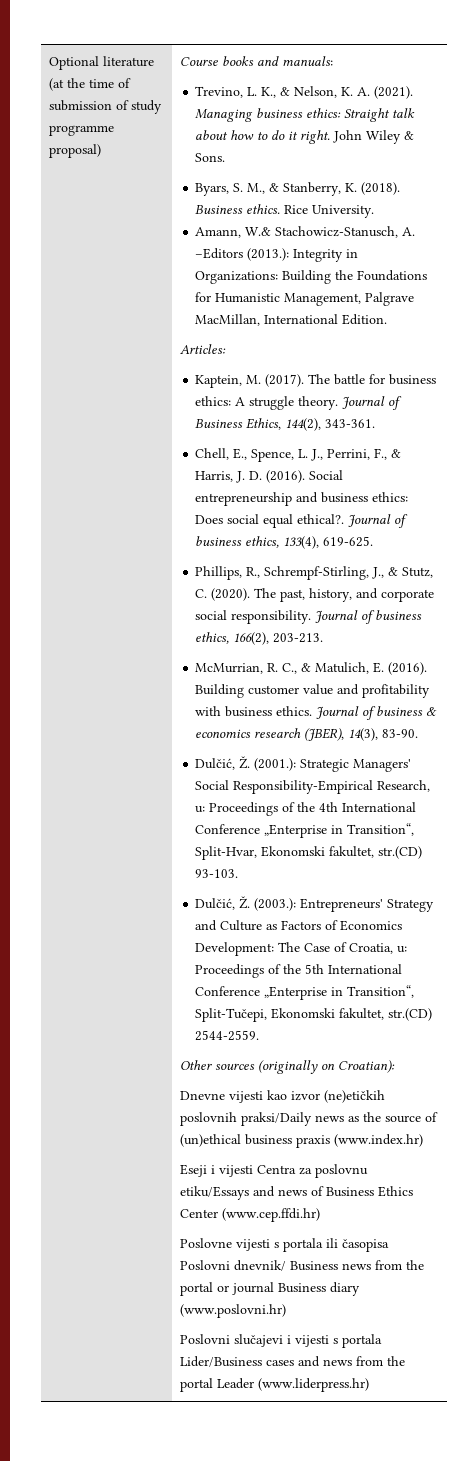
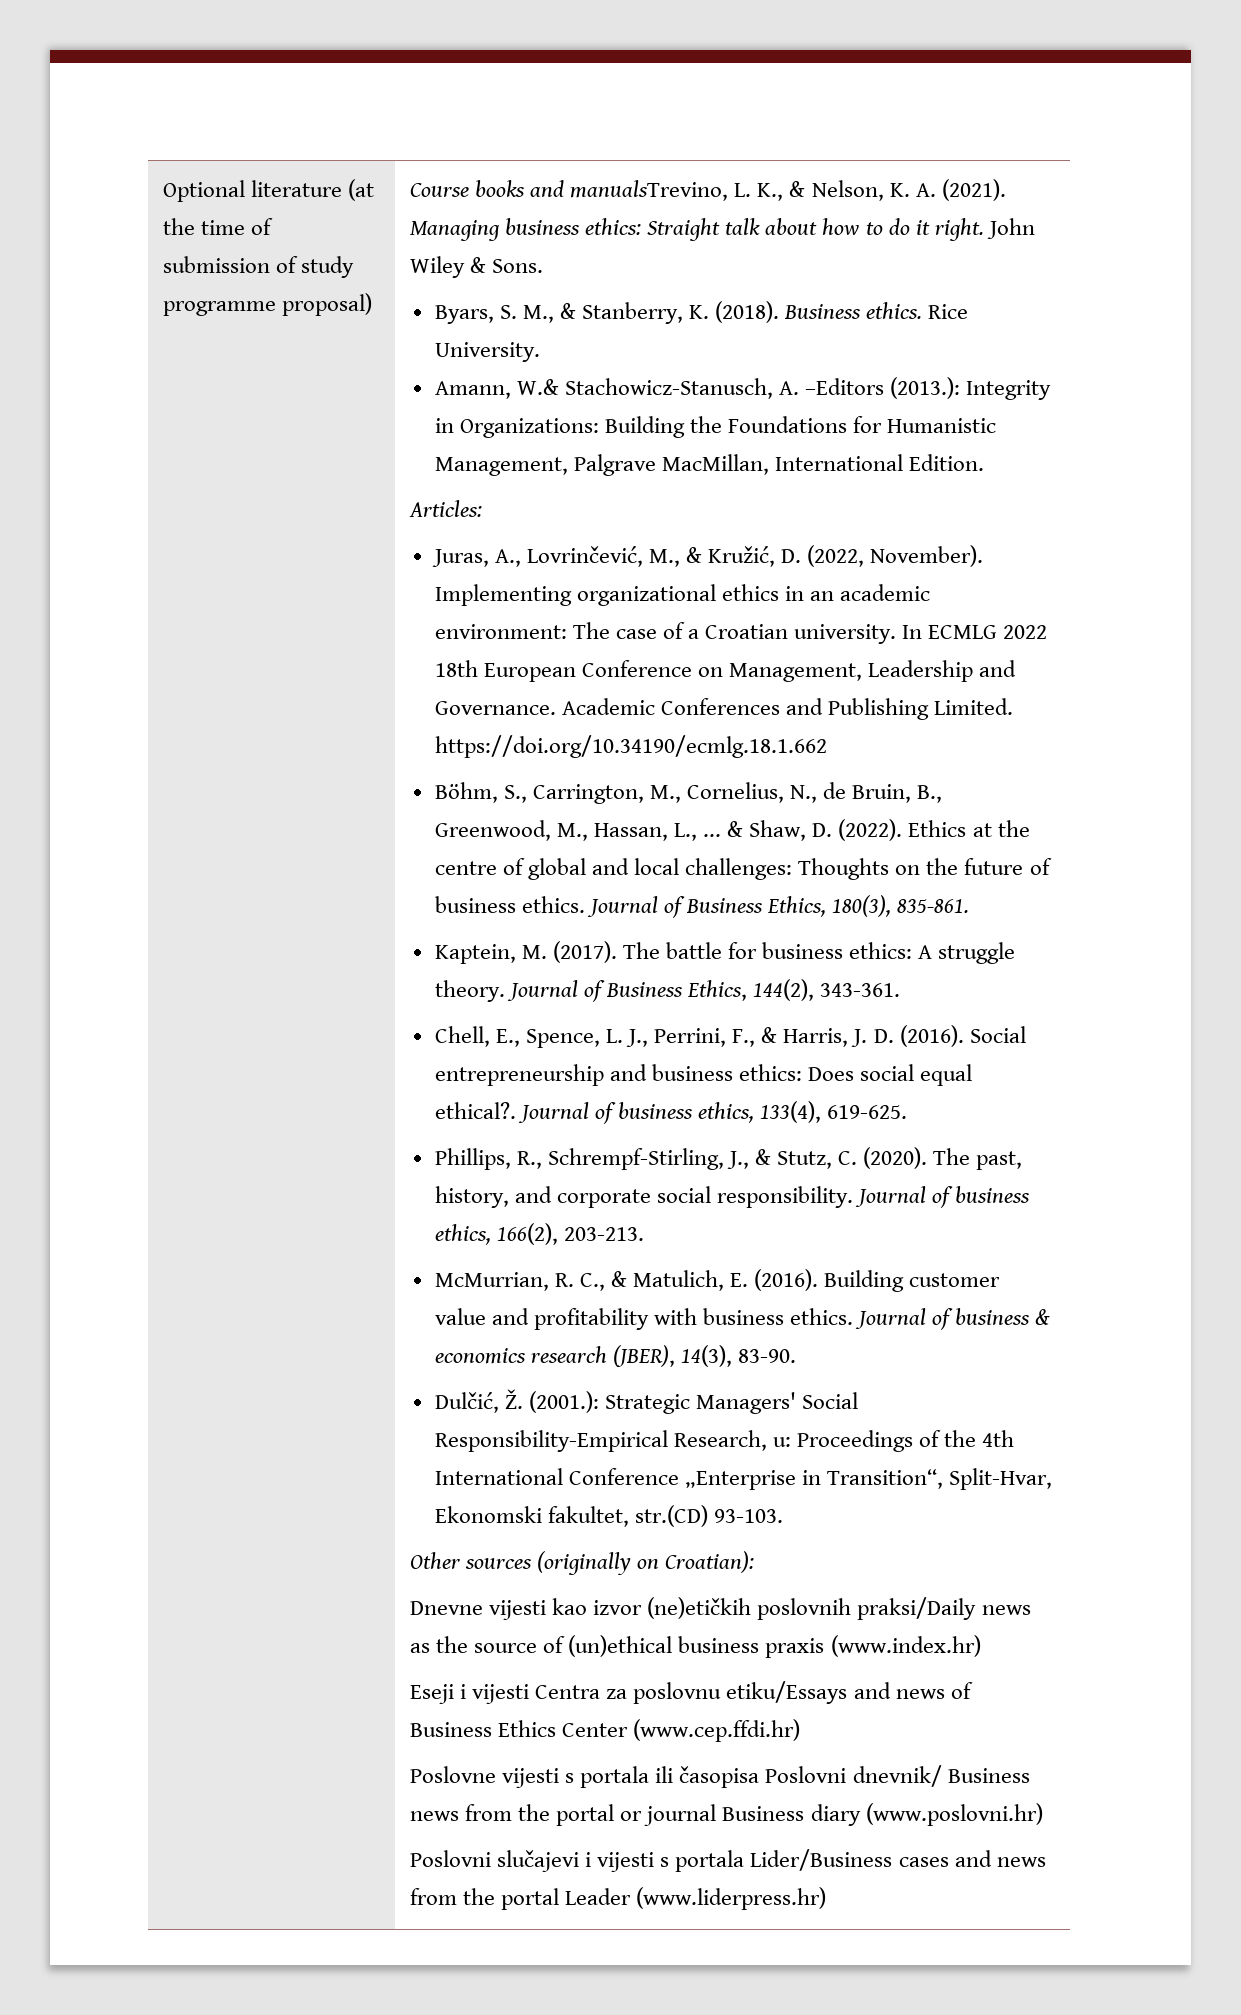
[281,56,333,66] [195,86,244,98] manuals: // Trevino, -> [570,180,729,201] manualsTrevino,
(226, 349) none -> [431,545,984,567] [434,584,931,606] [434,622,1048,644] [434,660,1017,682] [434,698,1014,720] [434,735,827,758] [434,782,943,804] [434,819,1030,841] [434,858,1052,880] [434,895,970,918] // Juras, A., Lovrinčević, M., & Kružić, D. (2022, November). Implementing organizational ethics in an academic environment: The case of a Croatian university. In ECMLG 2022 18th European Conference on Management, Leadership and Governance. Academic Conferences and Publishing Limited. https://doi.org/10.34190/ecmlg.18.1.662 // Böhm, S., Carrington, M., Cornelius, N., de Bruin, B., Greenwood, M., Hassan, L., ... & Shaw, D. (2022). Ethics at the centre of global and local challenges: Thoughts on the future of business ethics. Journal of Business Ethics, 180(3), 835-861.
[195,896,435,912] [195,920,403,931] [195,942,408,956] [195,964,403,978] [195,985,415,1000] [195,1008,433,1022] [195,1030,260,1041] // Dulčić, Ž. (2003.): Entrepreneurs' Strategy and Culture as Factors of Economics Development: The Case of Croatia, u: Proceedings of the 5th International Conference „Enterprise in Transition“, Split-Tučepi, Ekonomski fakultet, str.(CD) 2544-2559. -> (783, 1516) none

